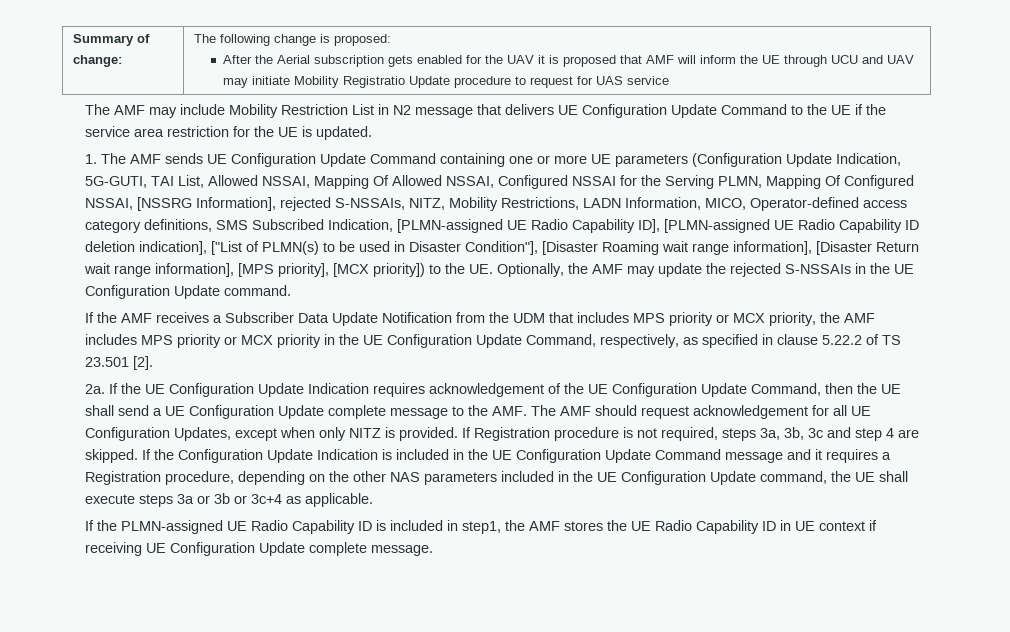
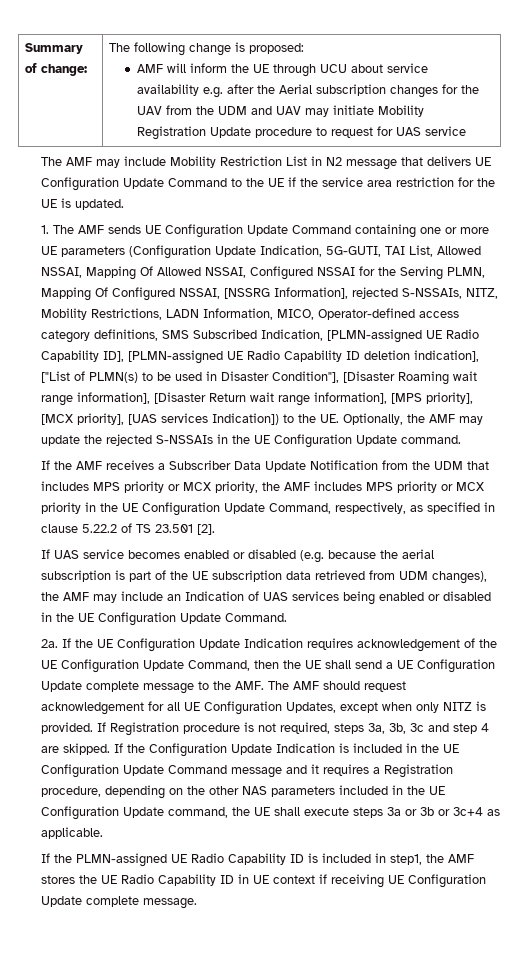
[222,55,642,67] After the Aerial subscription gets enabled for the UAV it is proposed that -> (304, 48) none
(858, 59) none -> [351,63,429,73] [137,84,480,98] [137,105,248,115] about service availability e.g. after the Aerial subscription changes for the UAV from the UDM
[342,76,405,88] Registratio -> [137,126,207,140] Registration
[373,263,426,277] priority]) -> [77,413,280,425] priority], [UAS services Indication])
(154, 363) none -> [41,549,435,563] [41,570,488,584] [41,591,492,605] [41,612,288,626] // If UAS service becomes enabled or disabled (e.g. because the aerial subscription is part of the UE subscription data retrieved from UDM changes), the AMF may include an Indication of UAS services being enabled or disabled in the UE Configuration Update Command.

